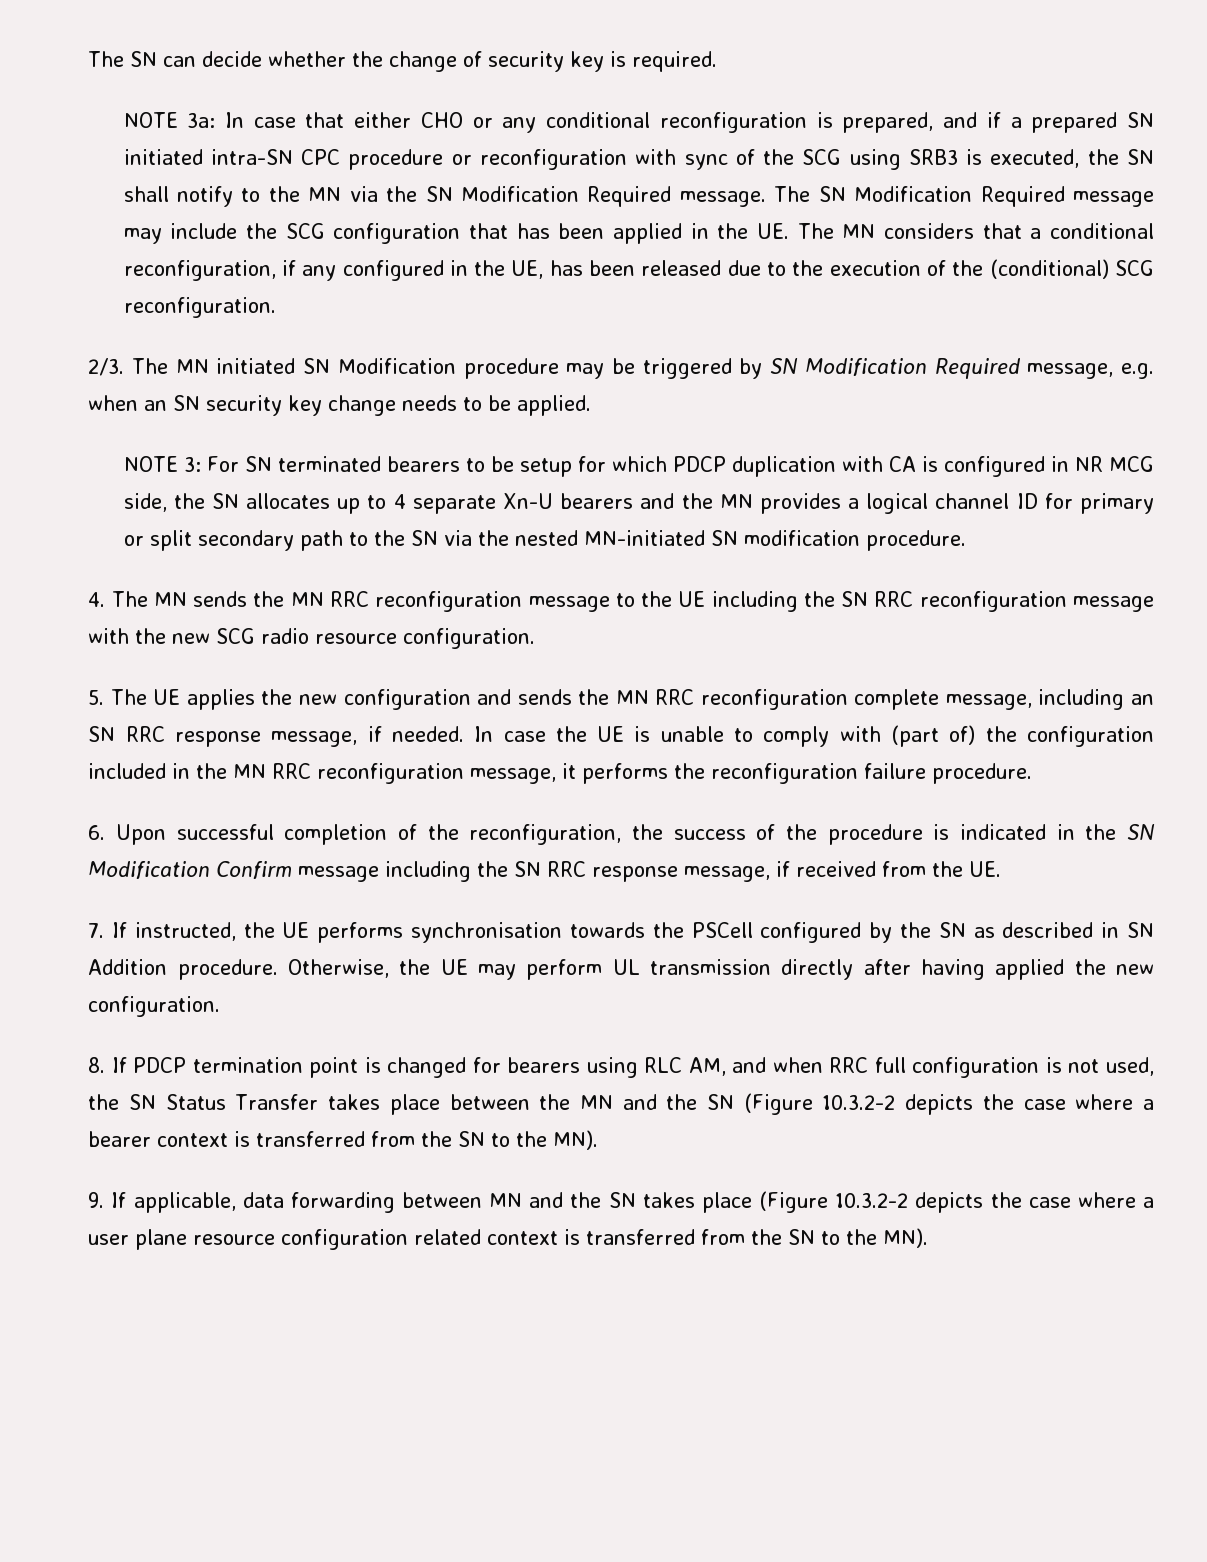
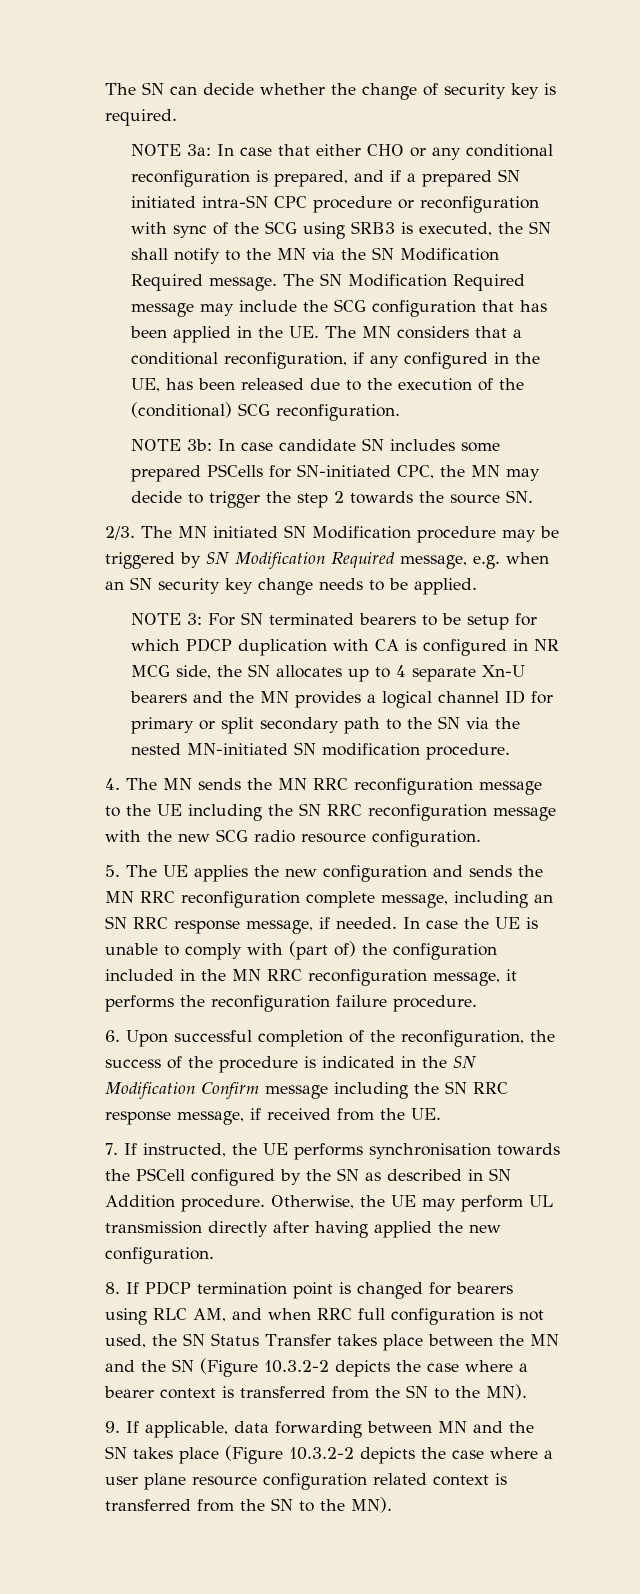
(276, 307) none -> [131,438,501,452] [131,464,541,482] [131,490,534,508] // NOTE 3b: In case candidate SN includes some prepared PSCells for SN-initiated CPC, the MN may decide to trigger the step 2 towards the source SN.

